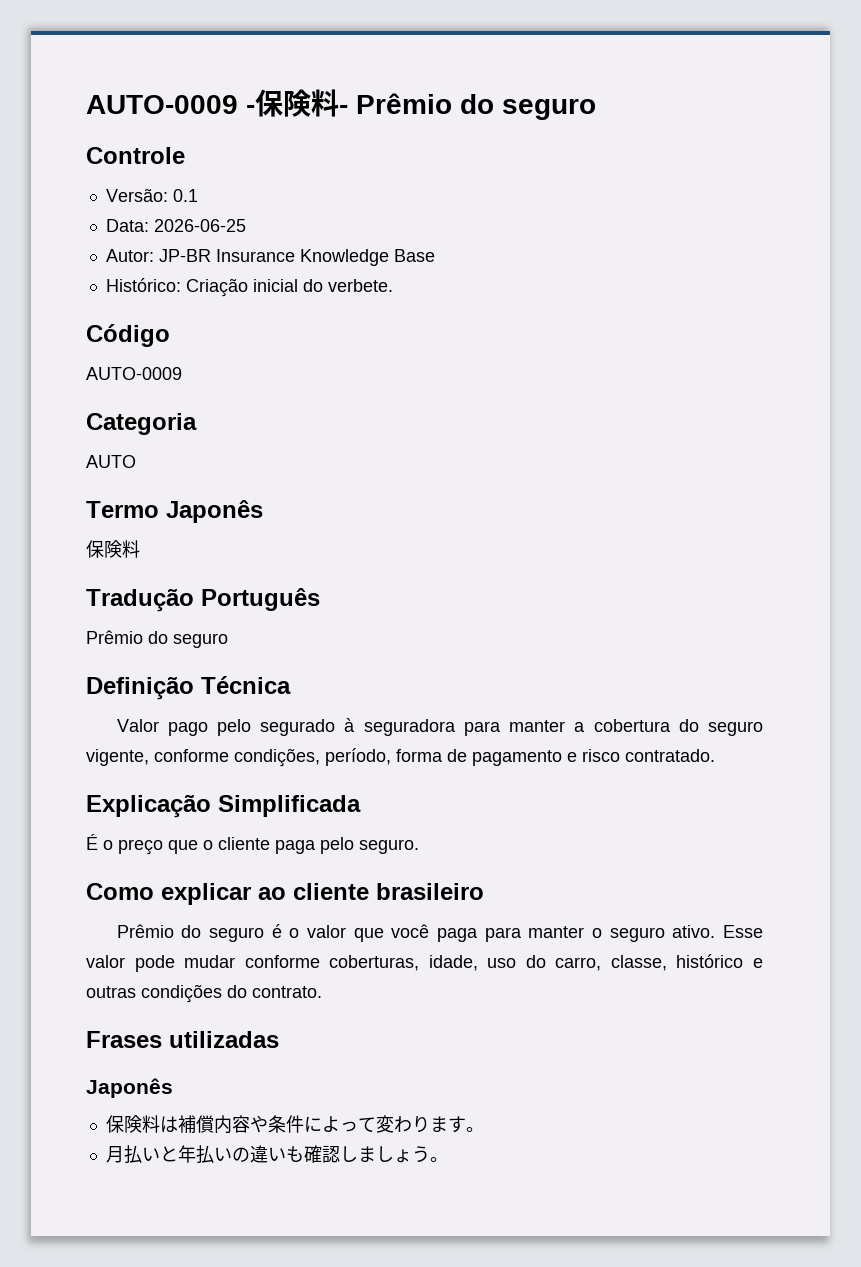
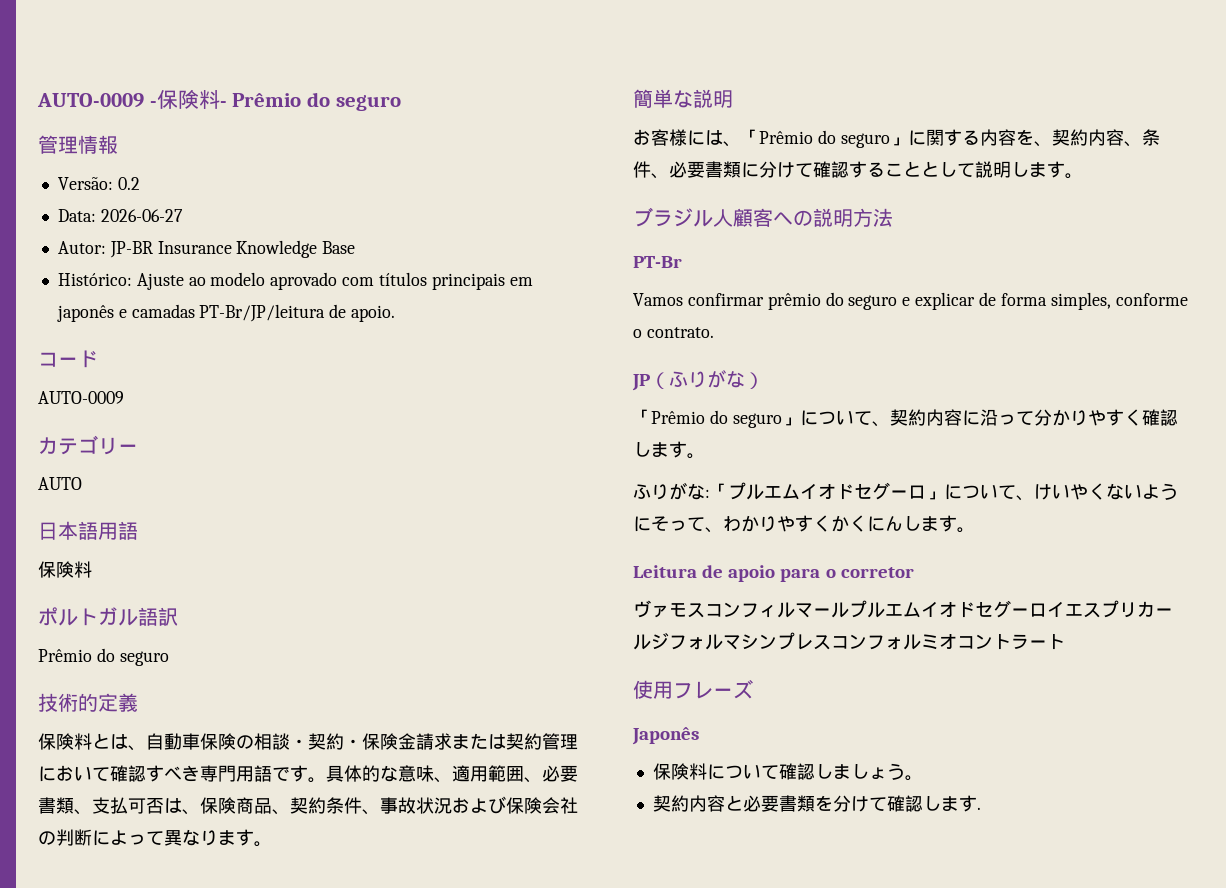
[86,147,185,164] Controle -> [38,135,118,154] 管理情報
[172,189,198,202] 0.1 -> [117,177,140,190] 0.2
[153,219,246,232] 2026-06-25 -> [100,209,183,222] 2026-06-27
[185,278,393,297] [86,324,170,347] Criação inicial do verbete. // Código -> [136,272,533,290] [56,304,396,322] [38,350,98,368] Ajuste ao modelo aprovado com títulos principais em japonês e camadas PT-Br/JP/leitura de apoio. // コード
[86,413,197,435] Categoria -> [38,435,138,455] カテゴリー
[86,500,263,523] Termo Japonês -> [38,521,138,540] 日本語用語
[86,588,320,612] [86,630,228,648] [86,676,291,700] [116,718,764,736] [86,748,715,767] [86,794,361,818] [86,834,419,855] [86,883,484,905] [116,924,763,942] [86,954,763,972] [86,984,322,1003] [86,1031,279,1048] [86,1078,173,1098] [105,1115,484,1134] [105,1145,448,1163] Tradução Português // Prêmio do seguro // Definição Técnica // Valor pago pelo segurado à seguradora para manter a cobertura do seguro vigente, conforme condições, período, forma de pagamento e risco contratado. // Explicação Simplificada // É o preço que o cliente paga pelo seguro. // Como explicar ao cliente brasileiro // Prêmio do seguro é o valor que você paga para manter o seguro ativo. Esse valor pode mudar conforme coberturas, idade, uso do carro, classe, histórico e outras condições do contrato. // Frases utilizadas // Japonês // 保険料は補償内容や条件によって変わります。 // 月払いと年払いの違いも確認しましょう。 -> [38,607,178,626] [38,648,169,666] [38,693,138,712] [38,733,578,751] [38,765,578,783] [38,796,578,815] [38,829,272,847] [633,89,733,108] [633,129,1160,148] [633,161,1083,179] [633,207,893,227] [633,256,682,268] [633,292,1188,310] [633,327,714,338] [632,370,764,391] [633,409,1178,428] [633,441,705,459] [633,482,1178,501] [633,515,975,533] [633,565,914,582] [633,600,1173,618] [633,632,1065,650] [633,679,753,699] [632,727,699,745] [652,763,923,781] [652,795,981,812] ポルトガル語訳 // Prêmio do seguro // 技術的定義 // 保険料とは、自動車保険の相談・契約・保険金請求または契約管理において確認すべき専門用語です。具体的な意味、適用範囲、必要書類、支払可否は、保険商品、契約条件、事故状況および保険会社の判断によって異なります。 // 簡単な説明 // お客様には、「Prêmio do seguro」に関する内容を、契約内容、条件、必要書類に分けて確認することとして説明します。 // ブラジル人顧客への説明方法 // PT-Br // Vamos confirmar prêmio do seguro e explicar de forma simples, conforme o contrato. // JP（ふりがな） // 「Prêmio do seguro」について、契約内容に沿って分かりやすく確認します。 // ふりがな:「プルエムイオドセグーロ」について、けいやくないようにそって、わかりやすくかくにんします。 // Leitura de apoio para o corretor // ヴァモスコンフィルマールプルエムイオドセグーロイエスプリカールジフォルマシンプレスコンフォルミオコントラート // 使用フレーズ // Japonês // 保険料について確認しましょう。 // 契約内容と必要書類を分けて確認します.

